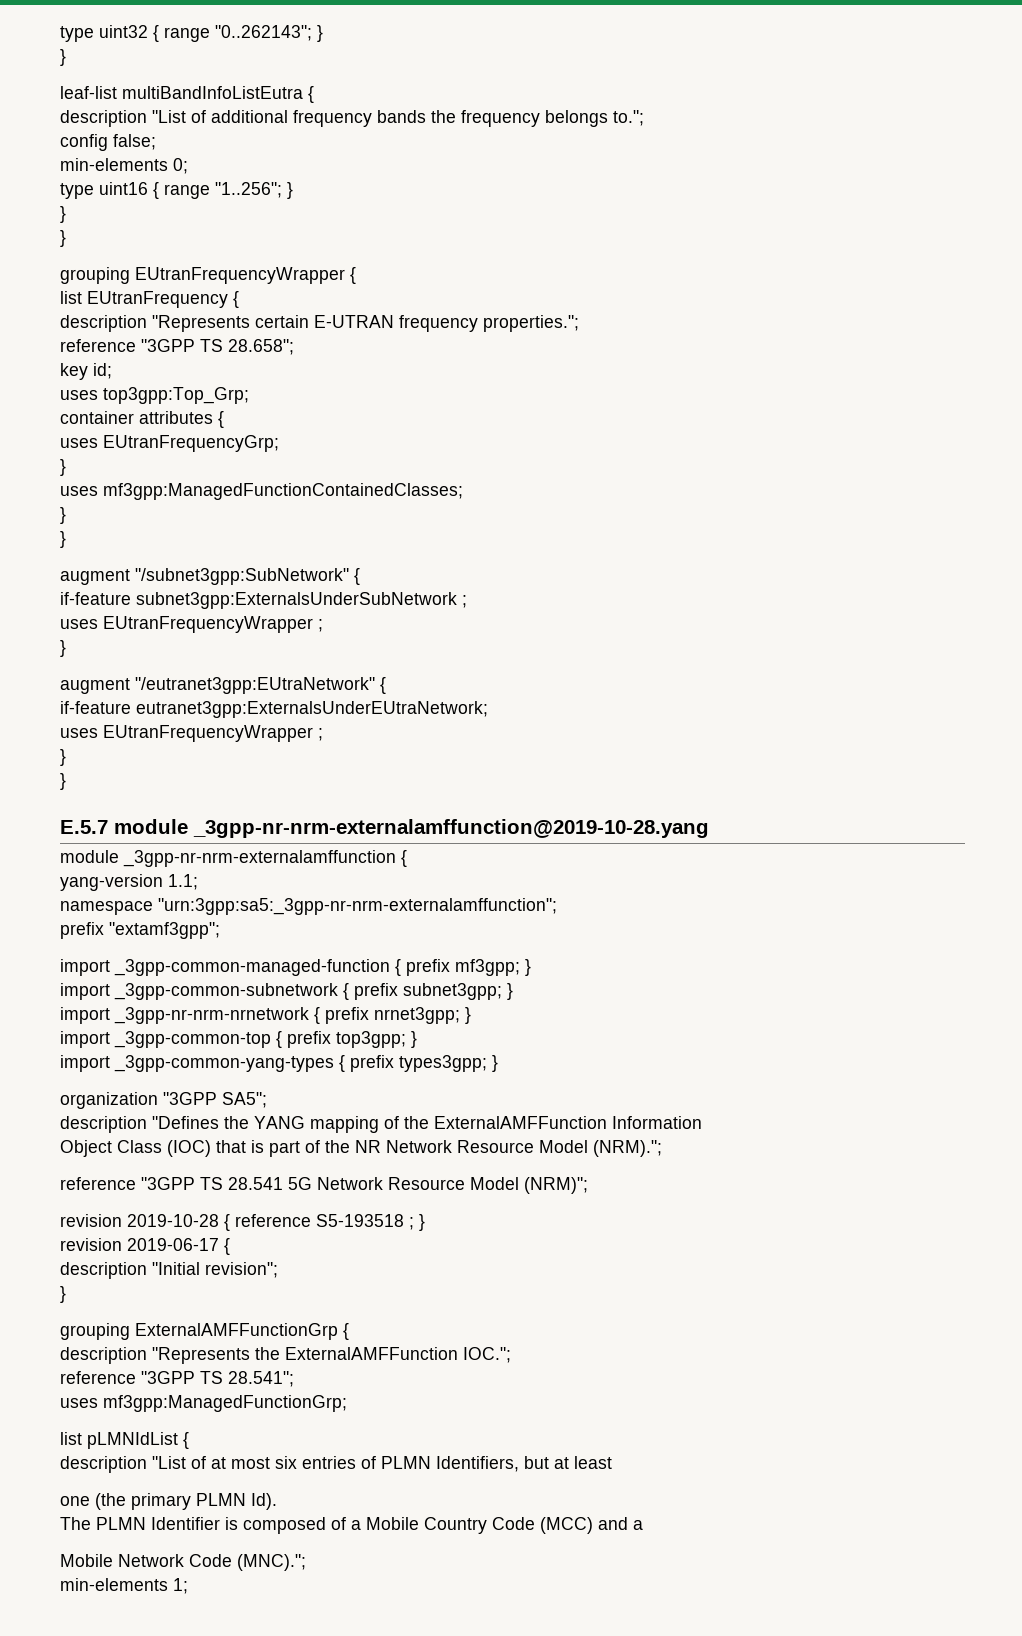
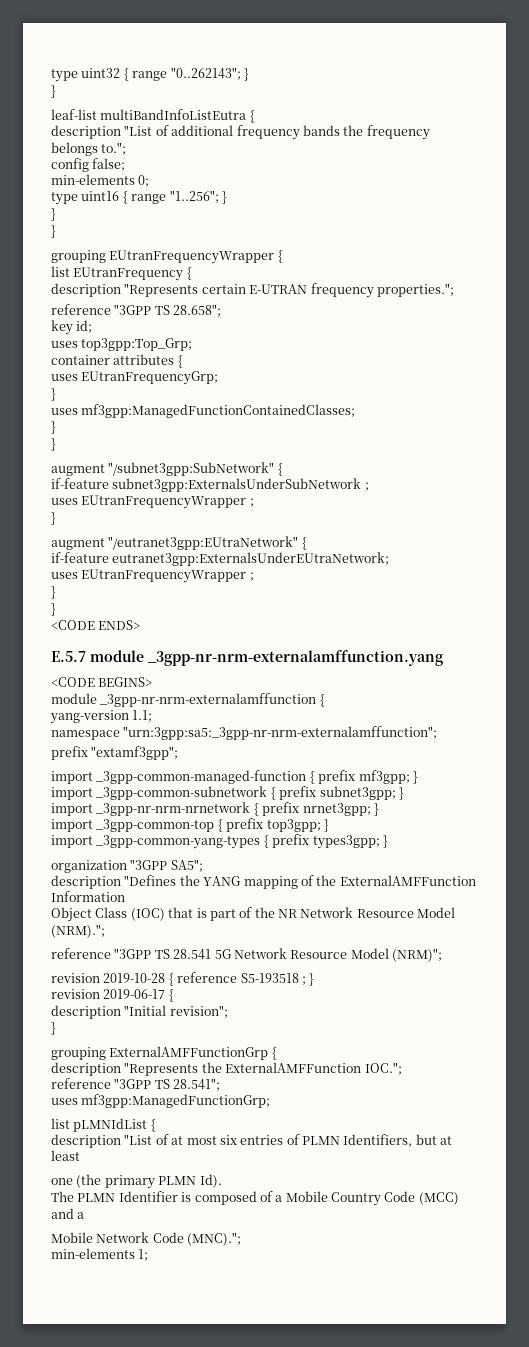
(66, 781) none -> [51,620,141,630] // <CODE ENDS>
[193,819,709,838] _3gpp-nr-nrm-externalamffunction@2019-10-28.yang -> [147,650,444,666] [51,677,153,687] _3gpp-nr-nrm-externalamffunction.yang // <CODE BEGINS>

